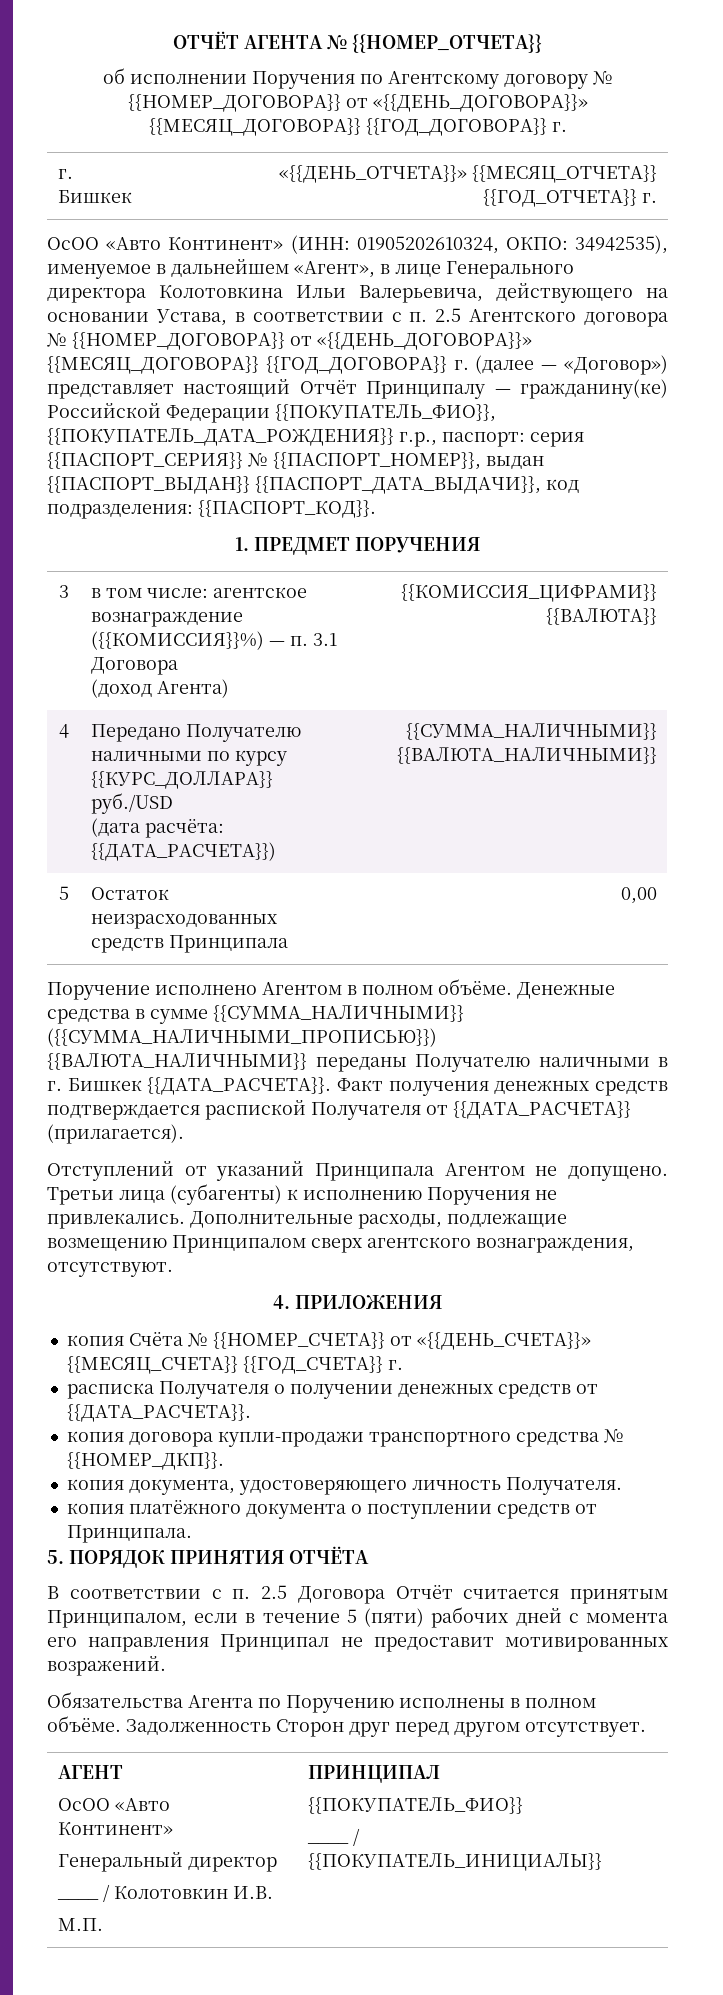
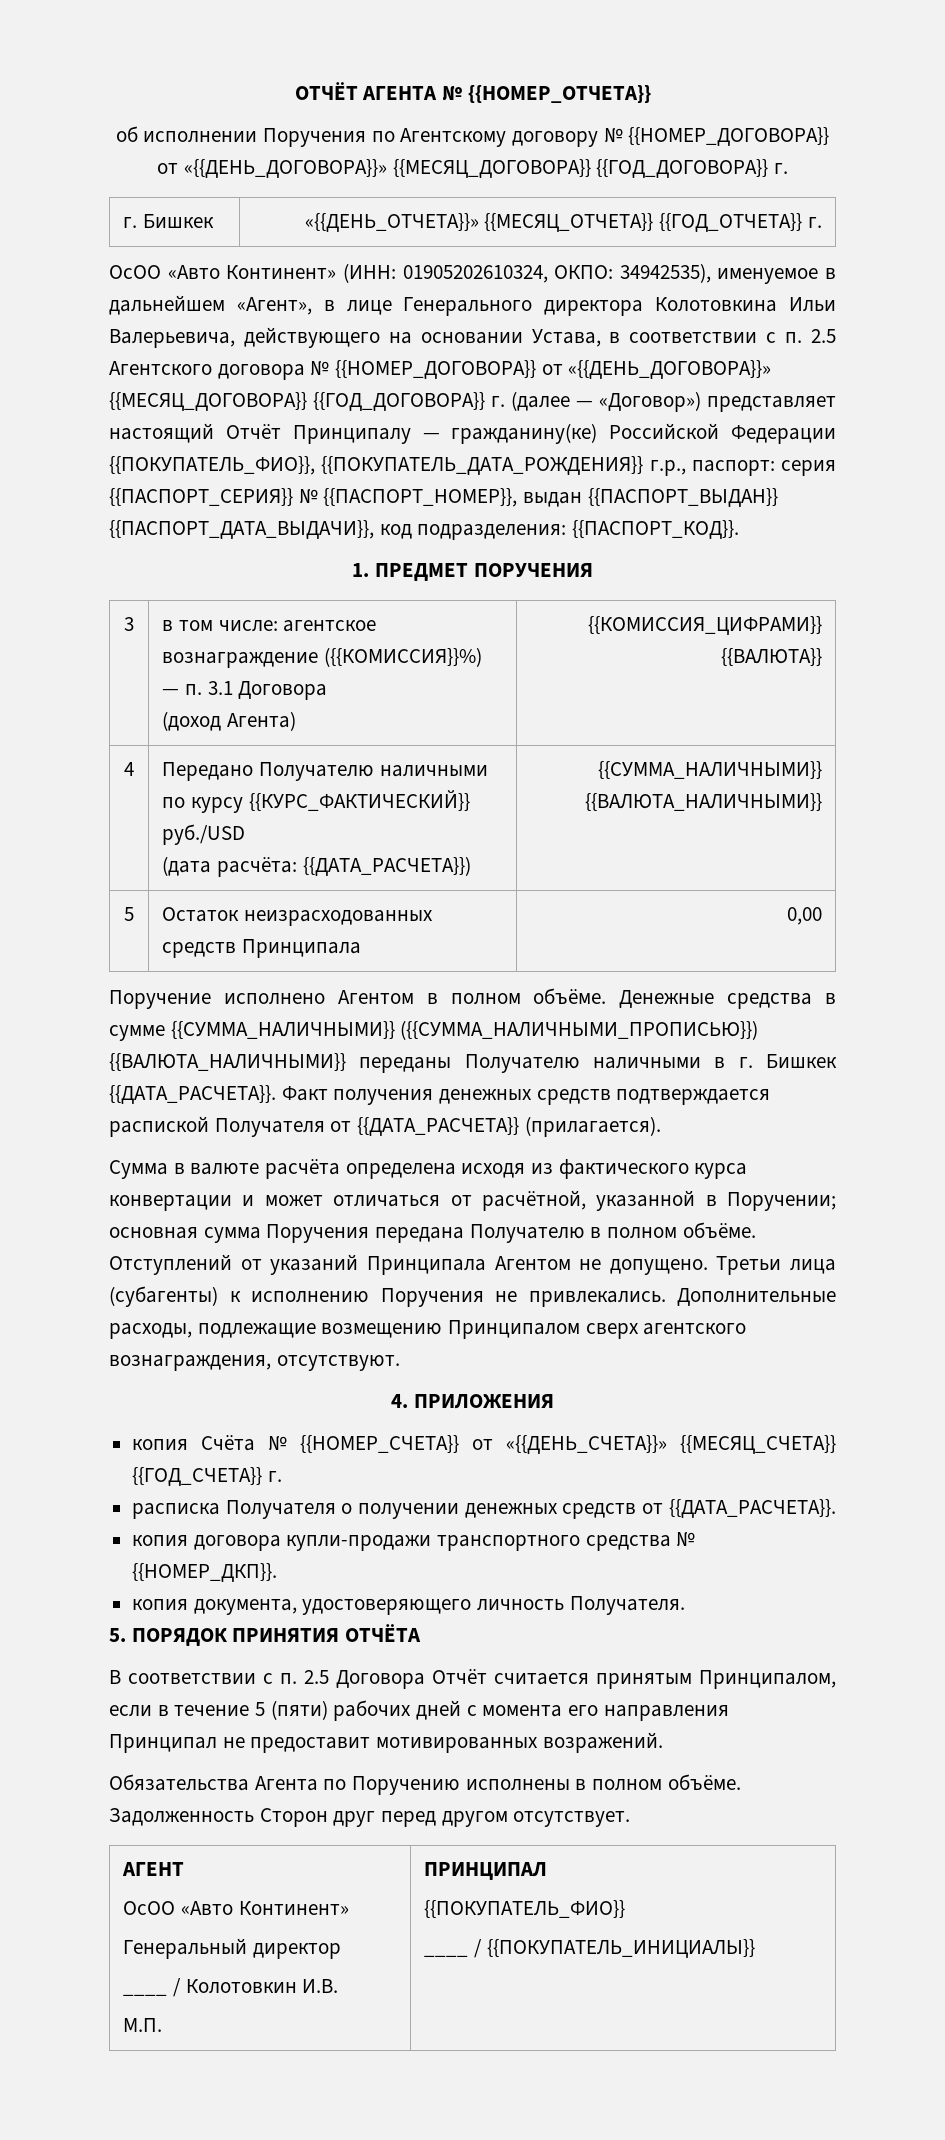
[91,771,274,789] {{КУРС_ДОЛЛАРА}} -> [248,790,470,811] {{КУРС_ФАКТИЧЕСКИЙ}}
(184, 1134) none -> [109,1159,748,1179] [109,1190,836,1211] [109,1222,756,1243] Сумма в валюте расчёта определена исходя из фактического курса конвертации и может отличаться от расчётной, указанной в Поручении; основная сумма Поручения передана Получателю в полном объёме.
[66,1500,597,1519] [66,1525,192,1543] // копия платёжного документа о поступлении средств от Принципала. -> (685, 1605) none

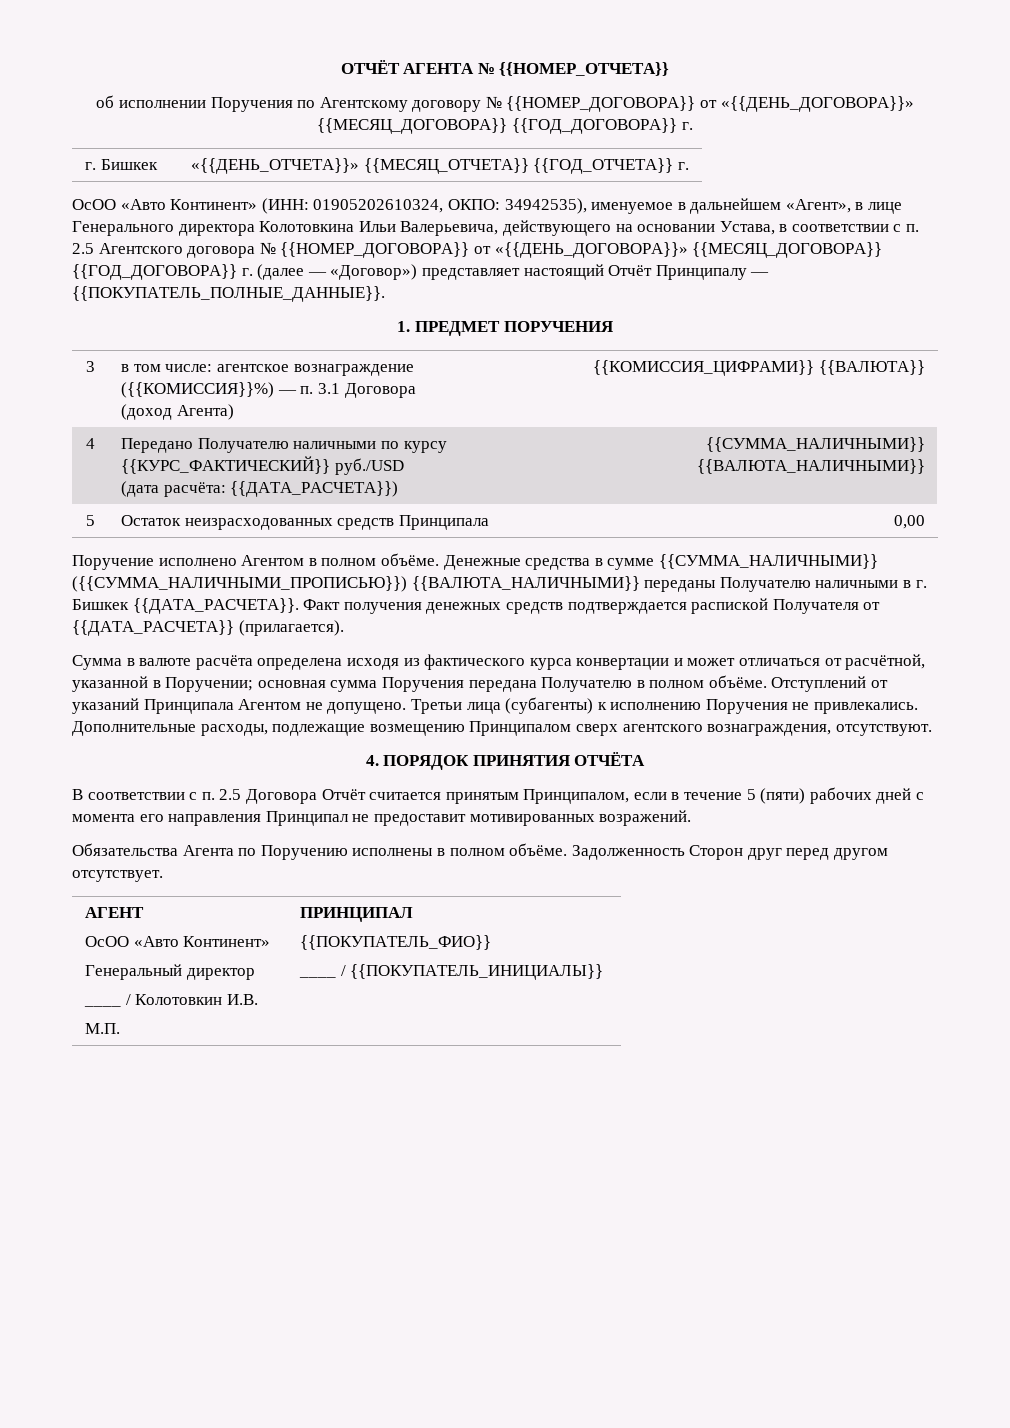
[451,423,836,444] [109,456,836,476] [109,488,778,507] [109,520,740,540] гражданину(ке) Российской Федерации {{ПОКУПАТЕЛЬ_ФИО}}, {{ПОКУПАТЕЛЬ_ДАТА_РОЖДЕНИЯ}} г.р., паспорт: серия {{ПАСПОРТ_СЕРИЯ}} № {{ПАСПОРТ_НОМЕР}}, выдан {{ПАСПОРТ_ВЫДАН}} {{ПАСПОРТ_ДАТА_ВЫДАЧИ}}, код подразделения: {{ПАСПОРТ_КОД}}. -> [72,286,385,302] {{ПОКУПАТЕЛЬ_ПОЛНЫЕ_ДАННЫЕ}}.
[413,1394,554,1409] [132,1435,836,1454] [132,1467,282,1486] [132,1499,836,1519] [132,1532,696,1551] [132,1563,278,1582] [132,1596,685,1615] [109,1628,126,1642] ПРИЛОЖЕНИЯ // копия Счёта № {{НОМЕР_СЧЕТА}} от «{{ДЕНЬ_СЧЕТА}}» {{МЕСЯЦ_СЧЕТА}} {{ГОД_СЧЕТА}} г. // расписка Получателя о получении денежных средств от {{ДАТА_РАСЧЕТА}}. // копия договора купли-продажи транспортного средства № {{НОМЕР_ДКП}}. // копия документа, удостоверяющего личность Получателя. // 5. -> (379, 760) none

